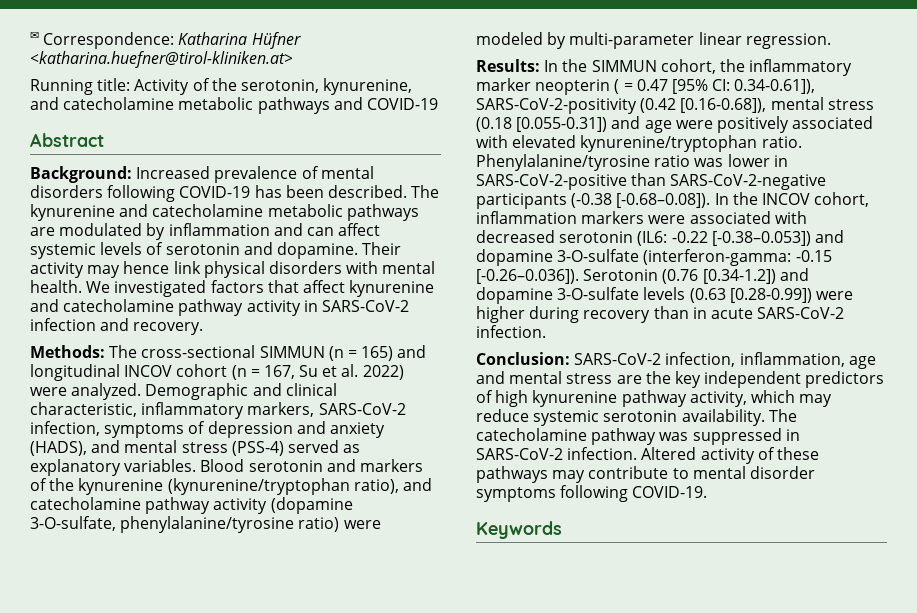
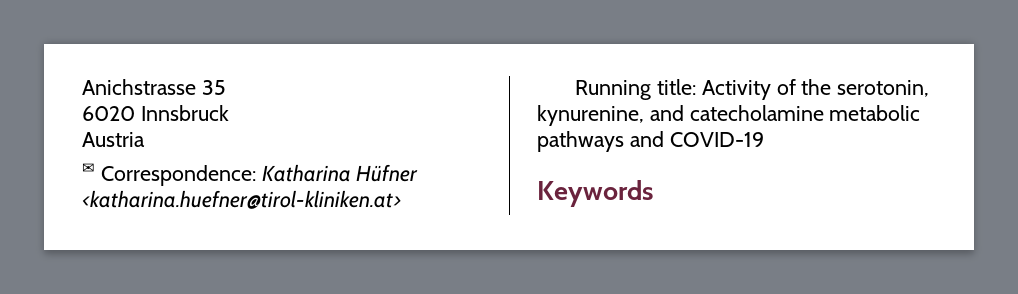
(30, 35) none -> [82,79,226,95] [82,105,229,121] [82,132,145,147] Anichstrasse 35 // 6020 Innsbruck // Austria //
[30,133,104,147] [30,166,374,183] [30,185,440,202] [30,204,419,221] [30,223,381,240] [30,242,402,259] [30,261,436,278] [30,280,435,297] [30,299,409,316] [30,318,204,335] [30,345,427,361] [30,364,404,381] [30,383,337,400] [30,402,406,419] [30,421,385,438] [30,440,361,456] [30,459,423,476] [30,478,432,495] [30,497,353,514] [30,516,381,533] [476,32,831,49] [476,59,853,76] [476,78,816,95] [476,97,874,114] [476,116,874,133] [476,135,802,152] [476,154,788,171] [476,173,827,190] [476,192,870,209] [476,211,807,224] [476,230,844,246] [476,249,832,266] [476,268,809,284] [476,287,853,304] [476,306,845,323] [476,325,546,338] [476,352,876,369] [476,371,885,388] [476,390,833,407] [476,409,797,426] [476,428,800,445] [476,447,819,464] [476,466,815,483] [476,485,708,502] // Abstract // Background: Increased prevalence of mental disorders following COVID-19 has been described. The kynurenine and catecholamine metabolic pathways are modulated by inflammation and can affect systemic levels of serotonin and dopamine. Their activity may hence link physical disorders with mental health. We investigated factors that affect kynurenine and catecholamine pathway activity in SARS-CoV-2 infection and recovery. // Methods: The cross-sectional SIMMUN (n = 165) and longitudinal INCOV cohort (n = 167, Su et al. 2022) were analyzed. Demographic and clinical characteristic, inflammatory markers, SARS-CoV-2 infection, symptoms of depression and anxiety (HADS), and mental stress (PSS-4) served as explanatory variables. Blood serotonin and markers of the kynurenine (kynurenine/tryptophan ratio), and catecholamine pathway activity (dopamine 3-O-sulfate, phenylalanine/tyrosine ratio) were modeled by multi-parameter linear regression. // Results: In the SIMMUN cohort, the inflammatory marker neopterin ( = 0.47 [95% CI: 0.34-0.61]), SARS-CoV-2-positivity (0.42 [0.16-0.68]), mental stress (0.18 [0.055-0.31]) and age were positively associated with elevated kynurenine/tryptophan ratio. Phenylalanine/tyrosine ratio was lower in SARS-CoV-2-positive than SARS-CoV-2-negative participants (-0.38 [-0.68–0.08]). In the INCOV cohort, inflammation markers were associated with decreased serotonin (IL6: -0.22 [-0.38–0.053]) and dopamine 3-O-sulfate (interferon-gamma: -0.15 [-0.26–0.036]). Serotonin (0.76 [0.34-1.2]) and dopamine 3-O-sulfate levels (0.63 [0.28-0.99]) were higher during recovery than in acute SARS-CoV-2 infection. // Conclusion: SARS-CoV-2 infection, inflammation, age and mental stress are the key independent predictors of high kynurenine pathway activity, which may reduce systemic serotonin availability. The catecholamine pathway was suppressed in SARS-CoV-2 infection. Altered activity of these pathways may contribute to mental disorder symptoms following COVID-19. -> (764, 139) none

